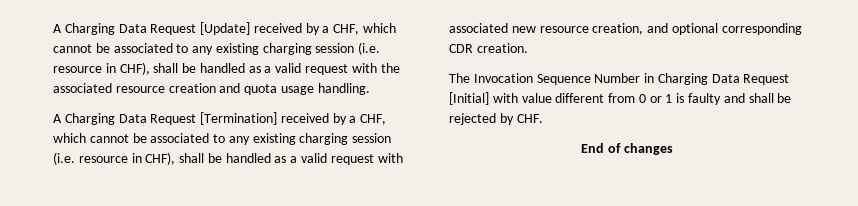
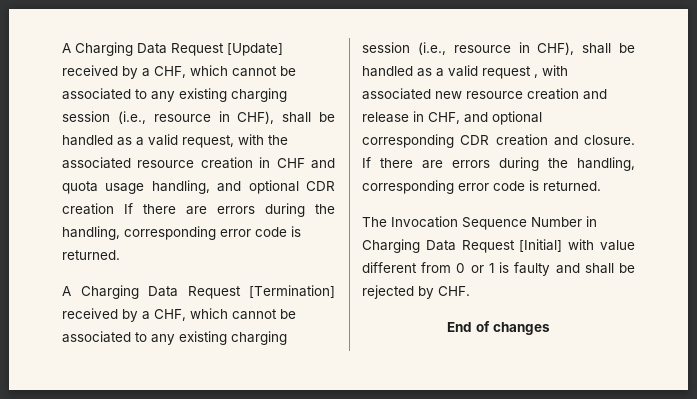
[358,42,381,55] [53,62,349,75] (i.e. resource in CHF), shall be handled as a valid request -> [117,111,336,124] [62,134,234,148] (i.e., resource in CHF), shall be handled as a valid request,
(216, 88) none -> [259,157,305,168] in CHF
[317,83,370,95] handling. -> [151,180,335,194] [62,203,335,217] [62,226,301,240] [62,250,120,260] handling, and optional CDR creation If there are errors during the handling, corresponding error code is returned.
[53,152,75,165] (i.e. -> [417,42,446,55] (i.e.,
(374, 159) none -> [534,74,538,78] ,
[592,23,802,35] [449,43,528,53] creation, and optional corresponding CDR creation. -> [527,88,607,100] [362,111,542,125] [362,134,635,148] [362,157,635,171] [362,180,601,194] creation and release in CHF, and optional corresponding CDR creation and closure. If there are errors during the handling, corresponding error code is returned.

